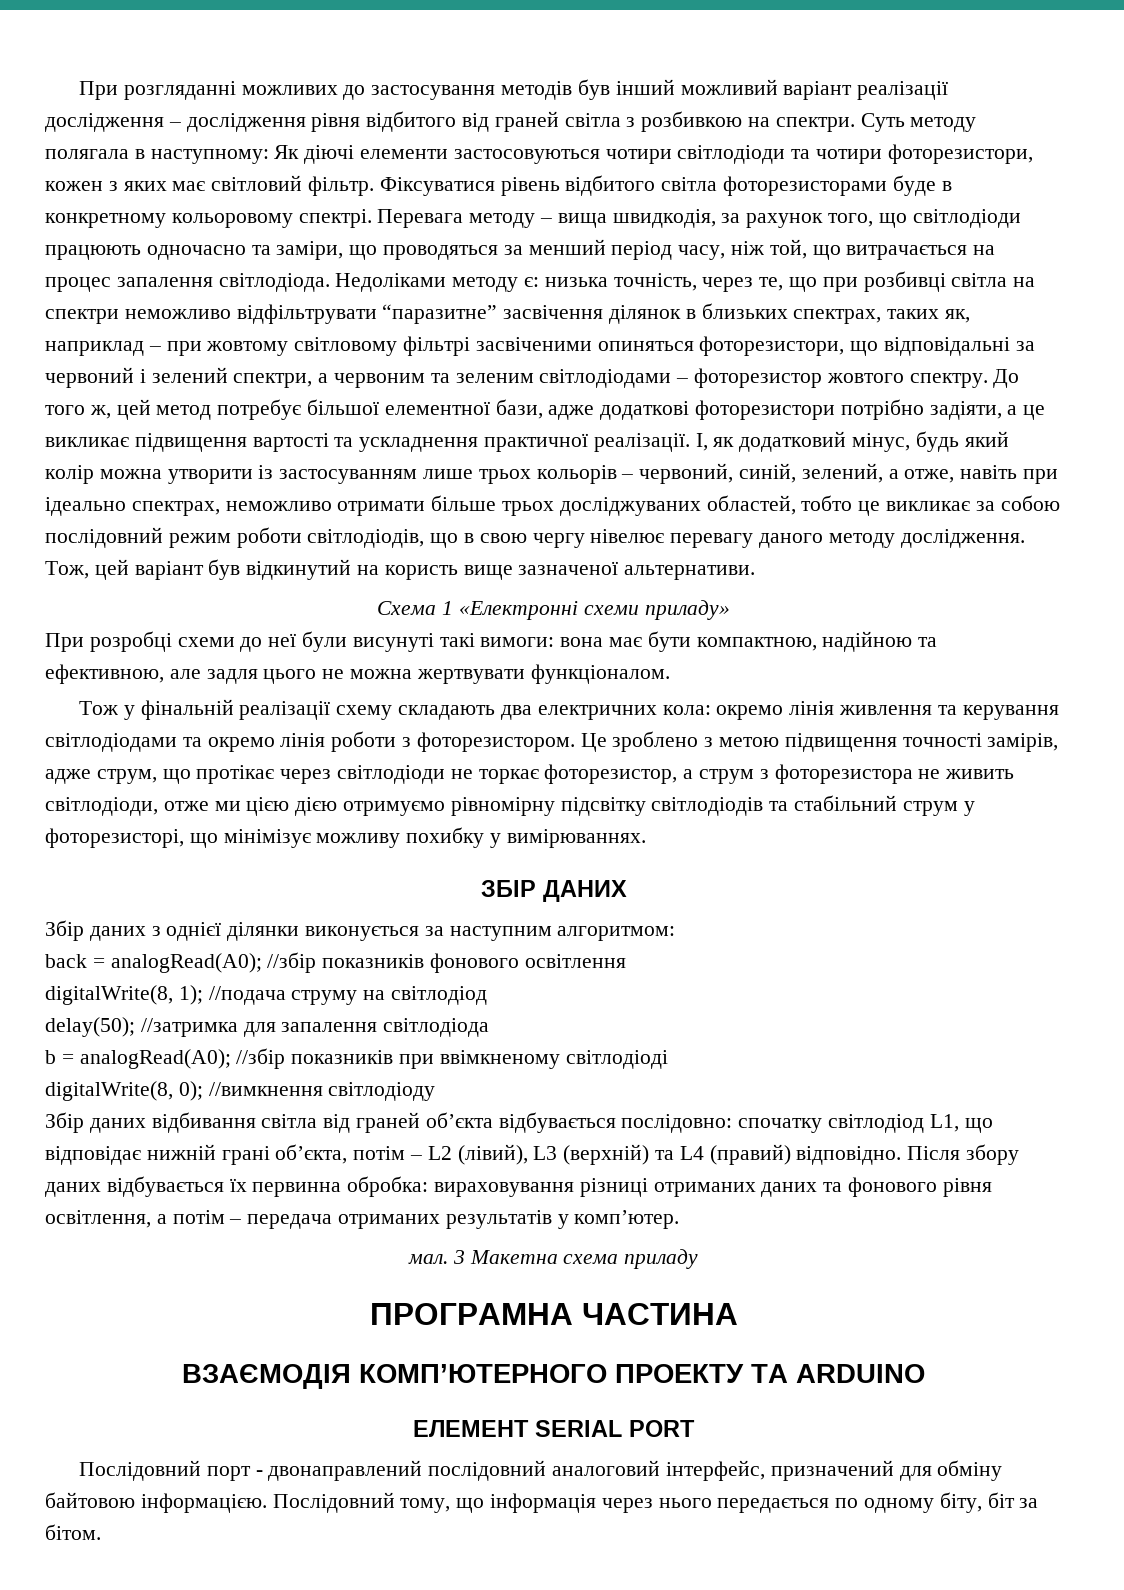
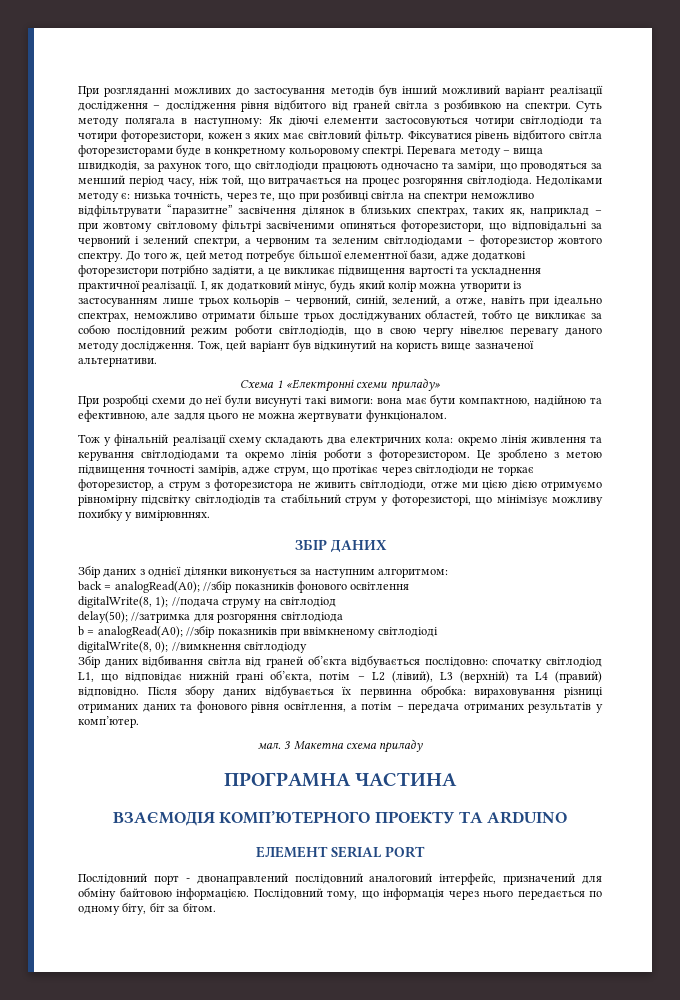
[116,277,213,287] запалення -> [403,177,464,187] розгоряння
[506,829,646,848] вимірюваннях. -> [134,510,210,521] вимірювннях.
[281,1022,378,1032] запалення -> [217,613,278,623] розгоряння

